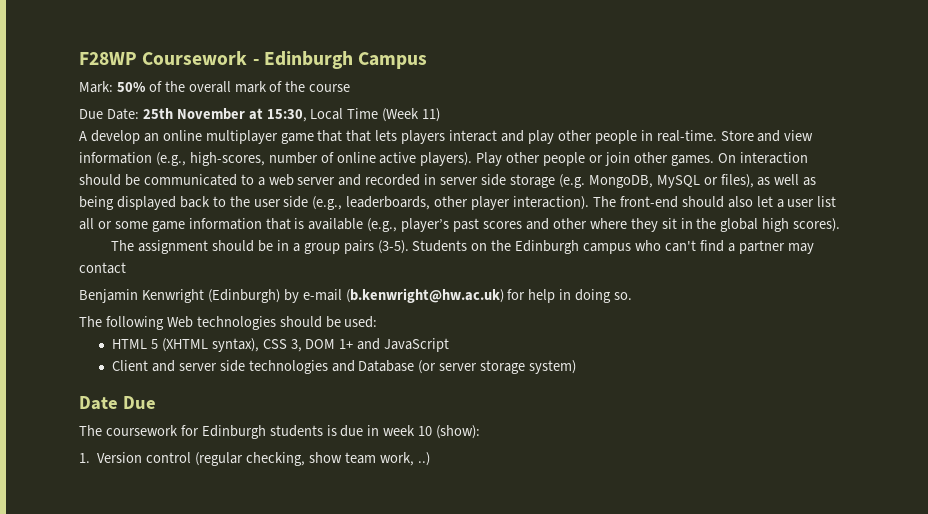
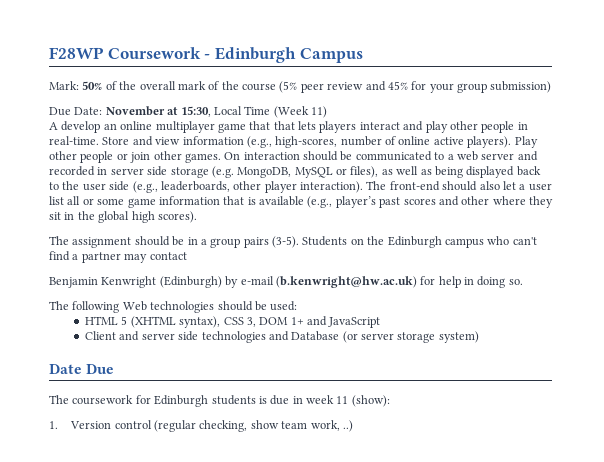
(351, 88) none -> [279,81,552,93] (5% peer review and 45% for your group submission)
[142,108,173,119] 25th -> (103, 111) none
[418,426,433,436] 10 -> [336,396,349,404] 11

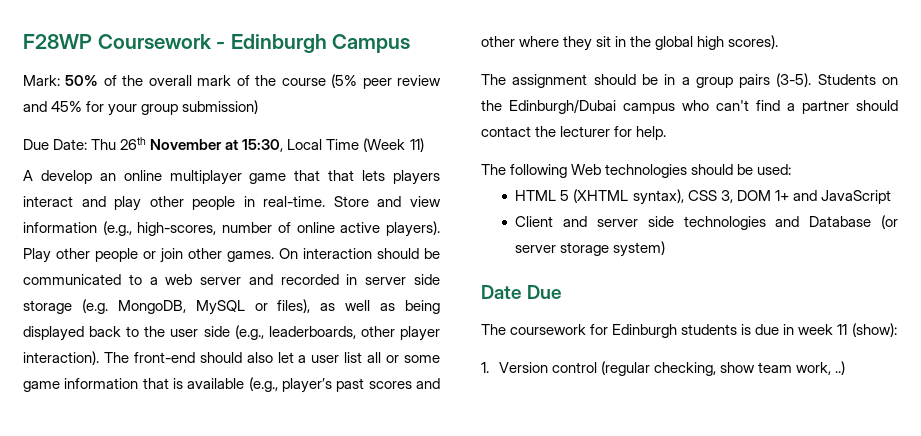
(103, 111) none -> [91,137,147,150] Thu 26th
[387,236,442,248] Edinburgh -> [509,99,616,114] Edinburgh/Dubai
[124,253,148,263] may -> [856,100,898,111] should
[49,276,523,288] // Benjamin Kenwright (Edinburgh) by e-mail (b.kenwright@hw.ac.uk) for help in doing so. -> [535,126,667,140] the lecturer for help.

